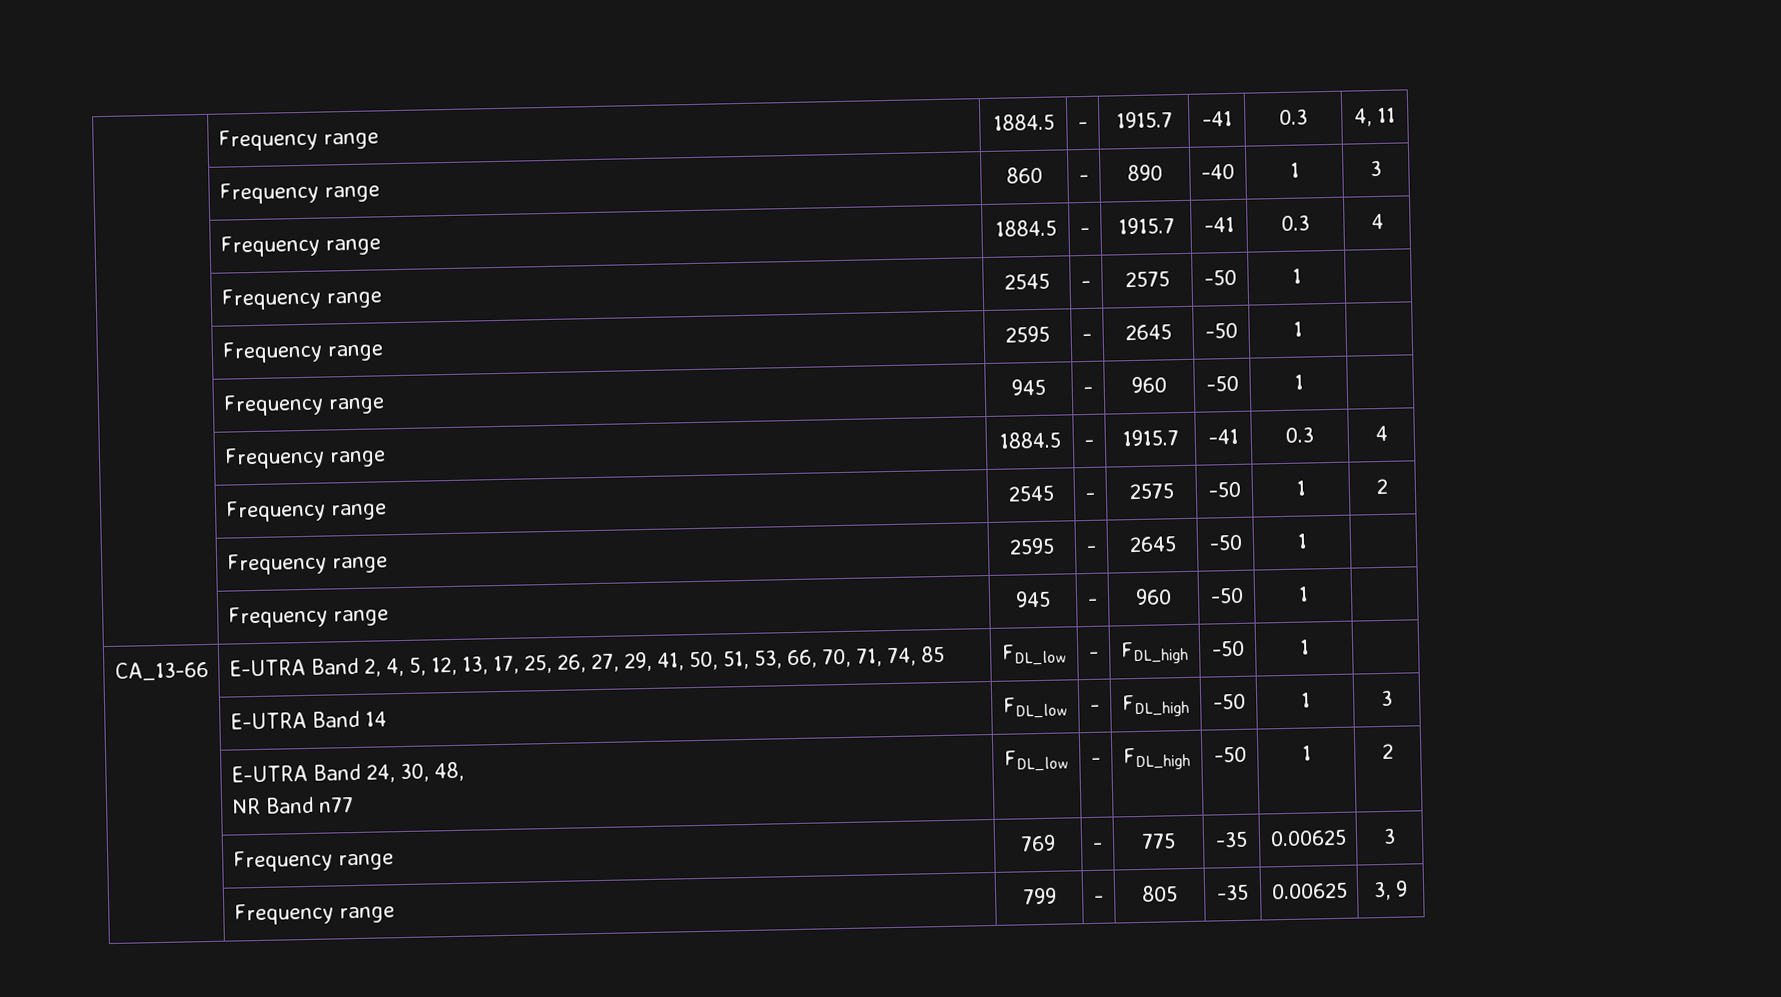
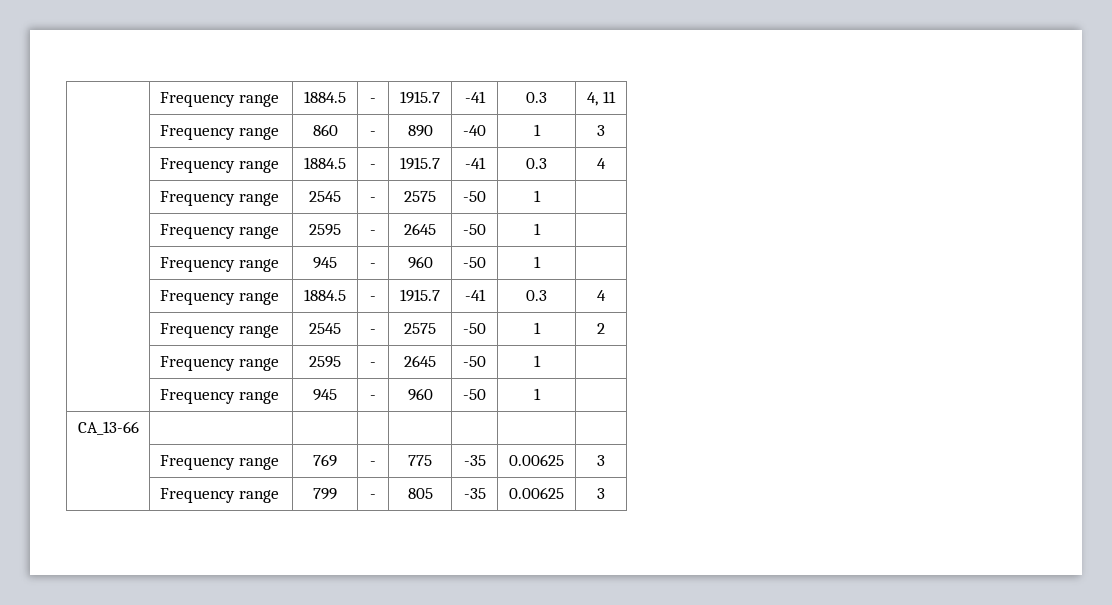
[228,645,945,677] [1002,643,1067,666] [1089,651,1099,659] [1120,640,1189,665] [1210,640,1245,657] [1298,639,1310,655] [229,710,387,730] [1003,696,1068,719] [1090,704,1100,712] [1122,693,1190,718] [1212,693,1246,710] [1300,692,1311,708] [1381,690,1393,707] [230,761,464,783] [230,796,354,815] [1004,749,1069,772] [1091,757,1101,765] [1123,746,1191,771] [1213,746,1247,763] [1301,745,1312,761] [1382,743,1394,760] E-UTRA Band 2, 4, 5, 12, 13, 17, 25, 26, 27, 29, 41, 50, 51, 53, 66, 70, 71, 74, 85 | FDL_low | - | FDL_high | -50 | 1 | // | E-UTRA Band 14 | FDL_low | - | FDL_high | -50 | 1 | 3 // | E-UTRA Band 24, 30, 48, // NR Band n77 | FDL_low | - | FDL_high | -50 | 1 | 2 -> (139, 428) | | | | | |
[1373,880,1408,901] 3, 9 -> [597,488,605,499] 3

